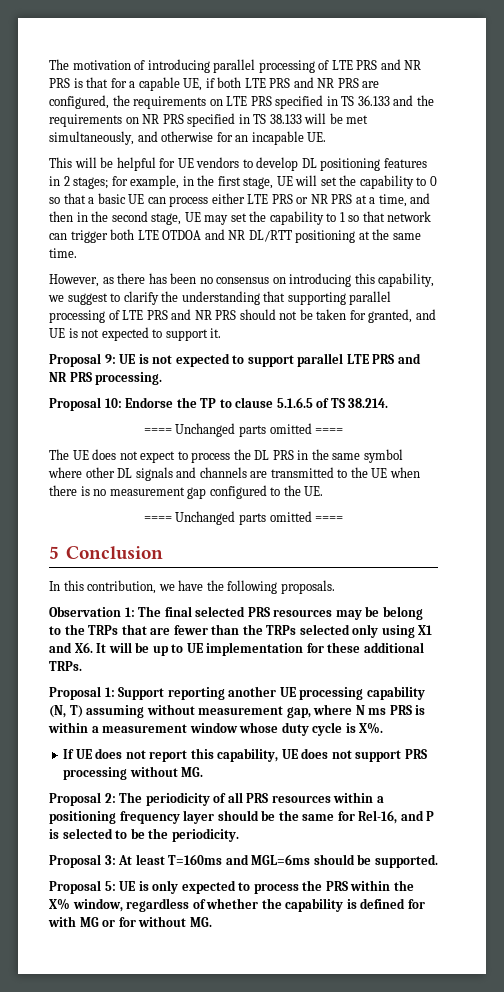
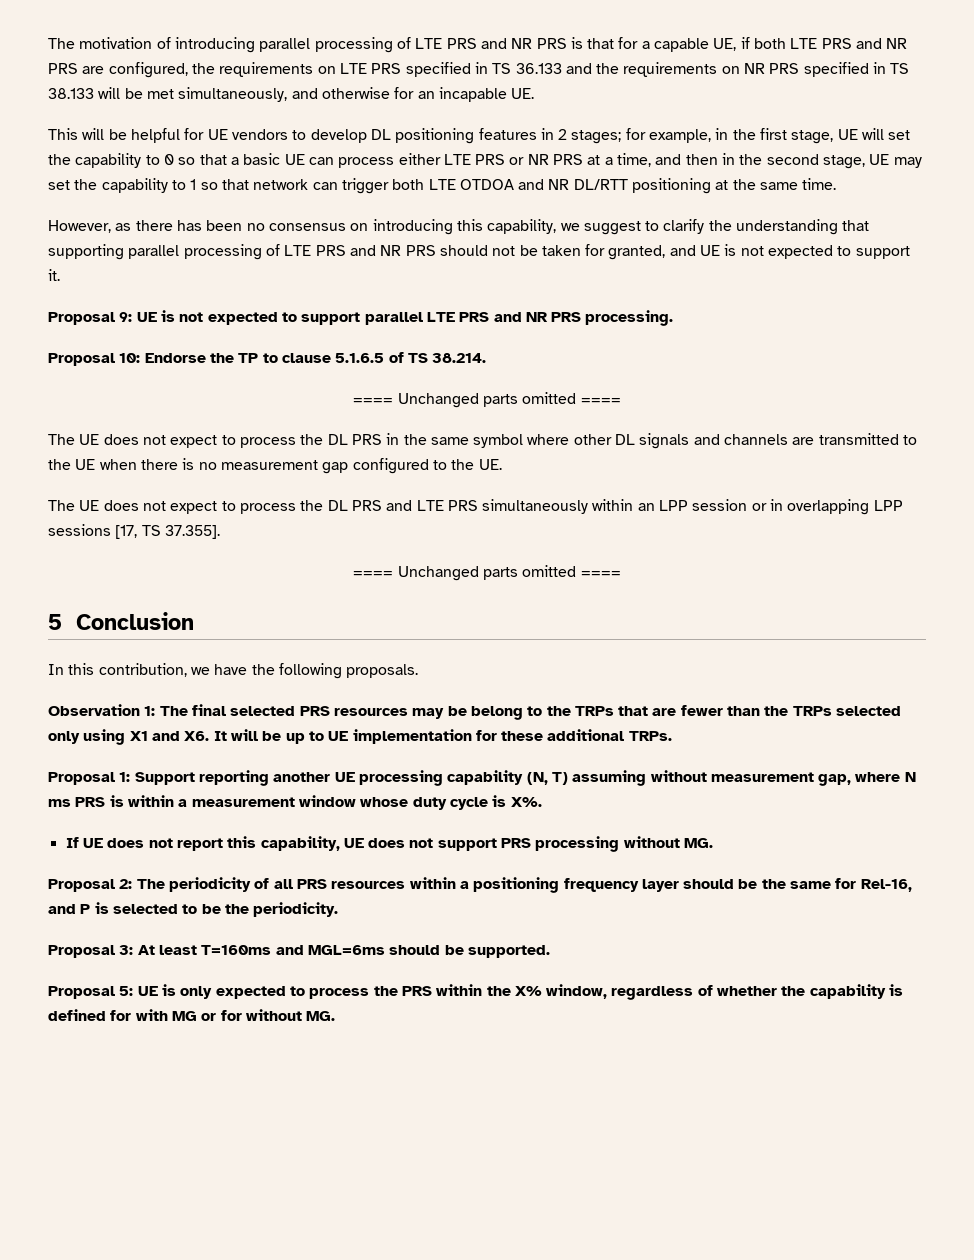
(324, 491) none -> [48,499,903,515] [48,524,220,539] // The UE does not expect to process the DL PRS and LTE PRS simultaneously within an LPP session or in overlapping LPP sessions [17, TS 37.355].

